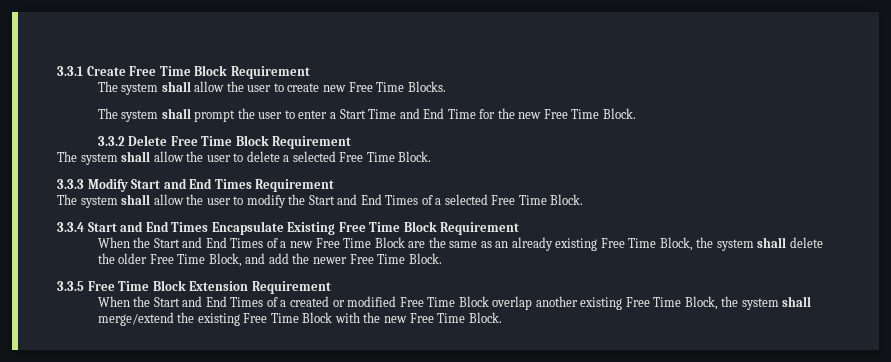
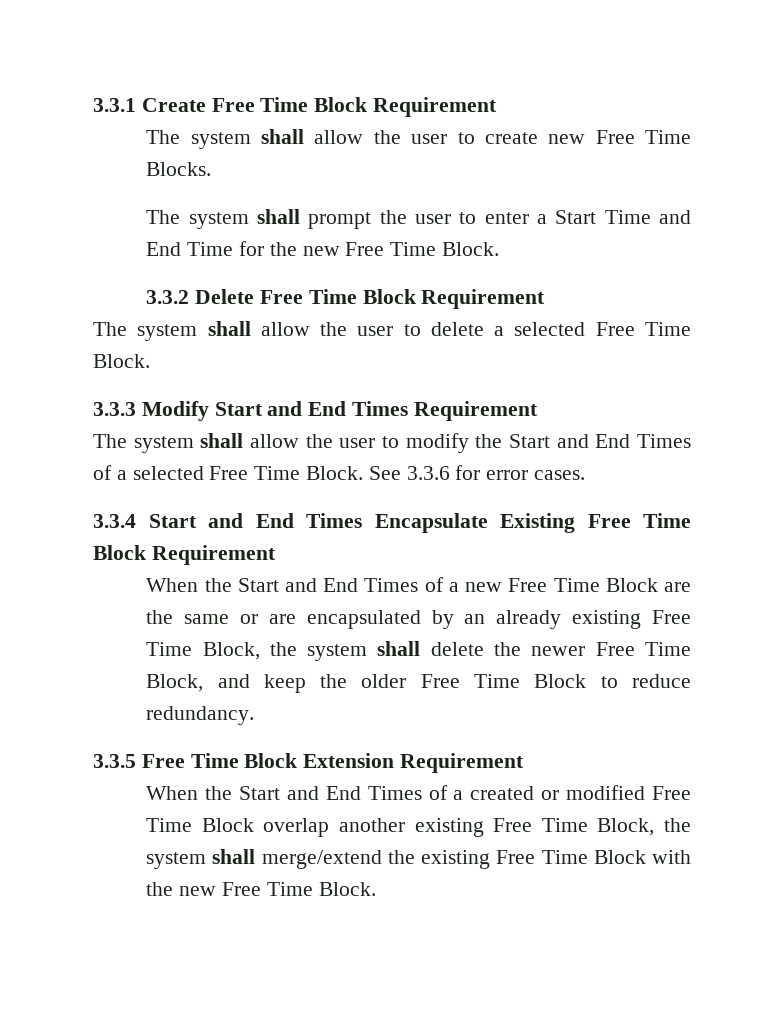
(584, 199) none -> [368,465,586,480] See 3.3.6 for error cases.
[480,241,492,248] as -> [239,610,454,629] or are encapsulated by
[118,253,148,264] older -> [531,646,586,656] newer
[268,253,442,264] add the newer Free Time Block. -> [263,674,691,693] [146,706,255,725] keep the older Free Time Block to reduce redundancy.

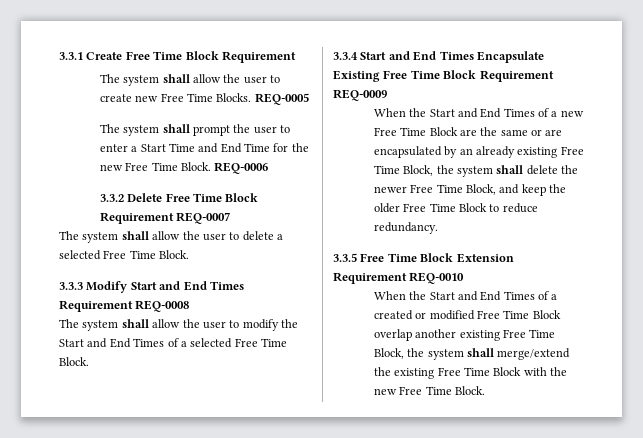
(212, 169) none -> [254,93,309,105] REQ-0005
(499, 249) none -> [214,162,269,174] REQ-0006
(546, 299) none -> [176,212,231,224] REQ-0007
(538, 411) none -> [135,300,190,312] REQ-0008
[368,465,586,480] See 3.3.6 for error cases. -> (89, 361) none
(276, 555) none -> [333,89,387,101] REQ-0009
(525, 763) none -> [409,272,465,284] REQ-0010

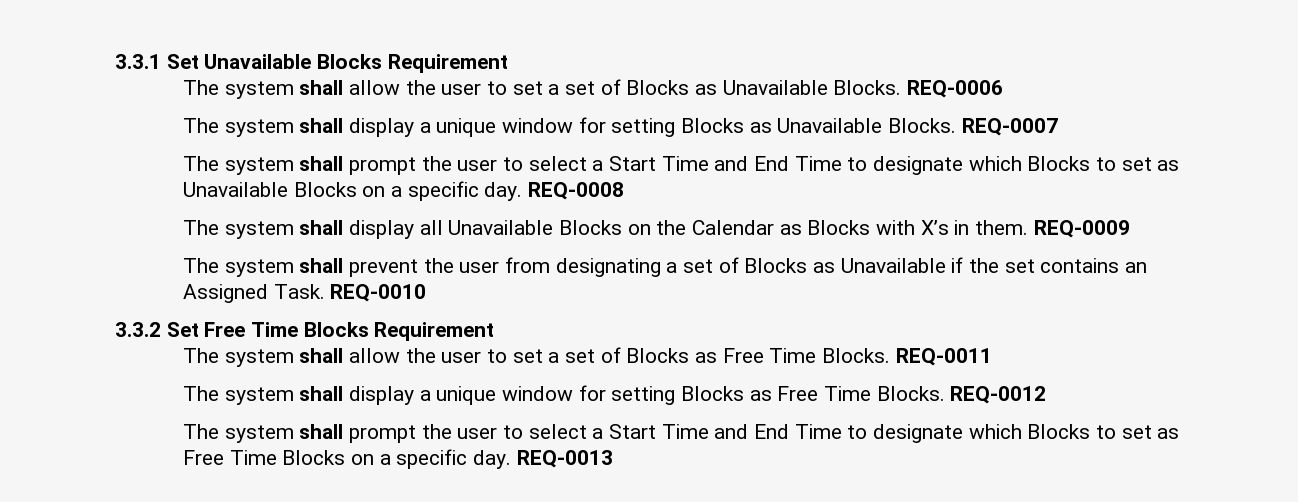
[86,51,296,63] [99,74,281,86] [99,93,309,105] [99,124,291,136] [99,143,309,153] [99,162,269,174] [99,193,259,202] [99,212,231,224] [59,231,283,243] [59,250,190,260] [59,281,244,293] [59,300,190,312] [59,319,298,331] [59,338,287,348] [59,357,89,366] [333,51,544,63] [333,70,554,82] [333,89,387,101] [373,108,584,118] [373,127,563,136] [373,146,584,158] [373,165,579,177] [373,184,567,196] [373,203,538,213] [373,222,438,234] [333,253,514,263] [333,272,465,284] [373,291,558,301] [373,310,561,320] [373,329,556,341] [373,348,571,360] [373,367,568,379] [373,386,485,395] Create Free Time Block Requirement // The system shall allow the user to create new Free Time Blocks. REQ-0005 // The system shall prompt the user to enter a Start Time and End Time for the new Free Time Block. REQ-0006 // 3.3.2 Delete Free Time Block Requirement REQ-0007 // The system shall allow the user to delete a selected Free Time Block. // 3.3.3 Modify Start and End Times Requirement REQ-0008 // The system shall allow the user to modify the Start and End Times of a selected Free Time Block. // 3.3.4 Start and End Times Encapsulate Existing Free Time Block Requirement REQ-0009 // When the Start and End Times of a new Free Time Block are the same or are encapsulated by an already existing Free Time Block, the system shall delete the newer Free Time Block, and keep the older Free Time Block to reduce redundancy. // 3.3.5 Free Time Block Extension Requirement REQ-0010 // When the Start and End Times of a created or modified Free Time Block overlap another existing Free Time Block, the system shall merge/extend the existing Free Time Block with the new Free Time Block. -> [166,54,508,73] [182,79,1004,99] [182,117,1058,137] [182,156,1180,175] [182,181,625,201] [182,220,1130,239] [182,257,1148,277] [182,284,427,303] [115,322,495,341] [182,347,992,367] [182,385,1047,405] [182,424,1180,443] [182,449,613,469] Set Unavailable Blocks Requirement // The system shall allow the user to set a set of Blocks as Unavailable Blocks. REQ-0006 // The system shall display a unique window for setting Blocks as Unavailable Blocks. REQ-0007 // The system shall prompt the user to select a Start Time and End Time to designate which Blocks to set as Unavailable Blocks on a specific day. REQ-0008 // The system shall display all Unavailable Blocks on the Calendar as Blocks with X’s in them. REQ-0009 // The system shall prevent the user from designating a set of Blocks as Unavailable if the set contains an Assigned Task. REQ-0010 // 3.3.2 Set Free Time Blocks Requirement // The system shall allow the user to set a set of Blocks as Free Time Blocks. REQ-0011 // The system shall display a unique window for setting Blocks as Free Time Blocks. REQ-0012 // The system shall prompt the user to select a Start Time and End Time to designate which Blocks to set as Free Time Blocks on a specific day. REQ-0013

